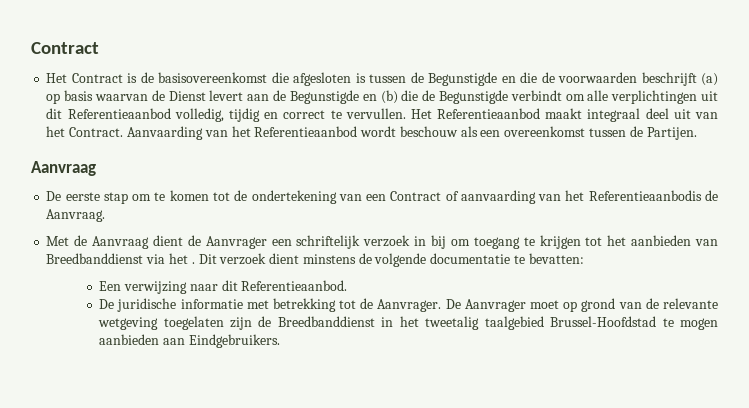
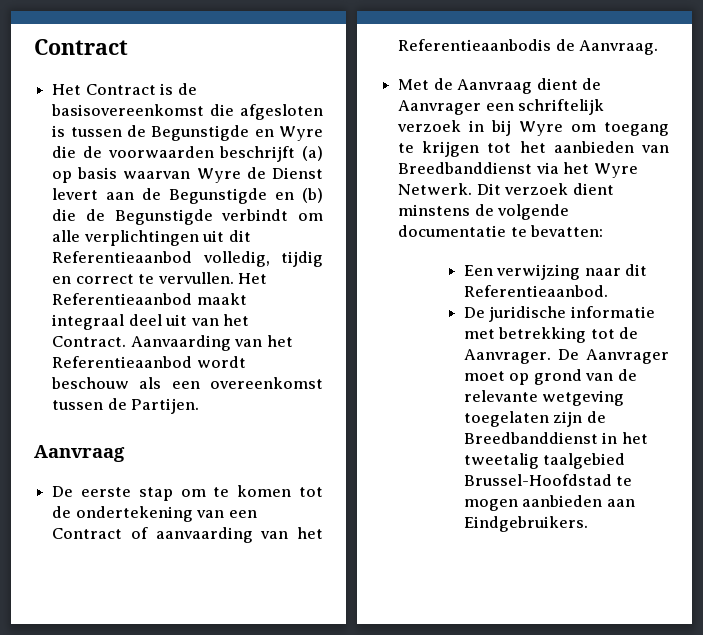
(516, 79) none -> [279,126,323,141] Wyre
(149, 97) none -> [196,168,241,183] Wyre
(447, 242) none -> [519,121,564,136] Wyre
[191,262,195,264] . -> [593,163,638,178] [398,183,473,195] Wyre Netwerk.

